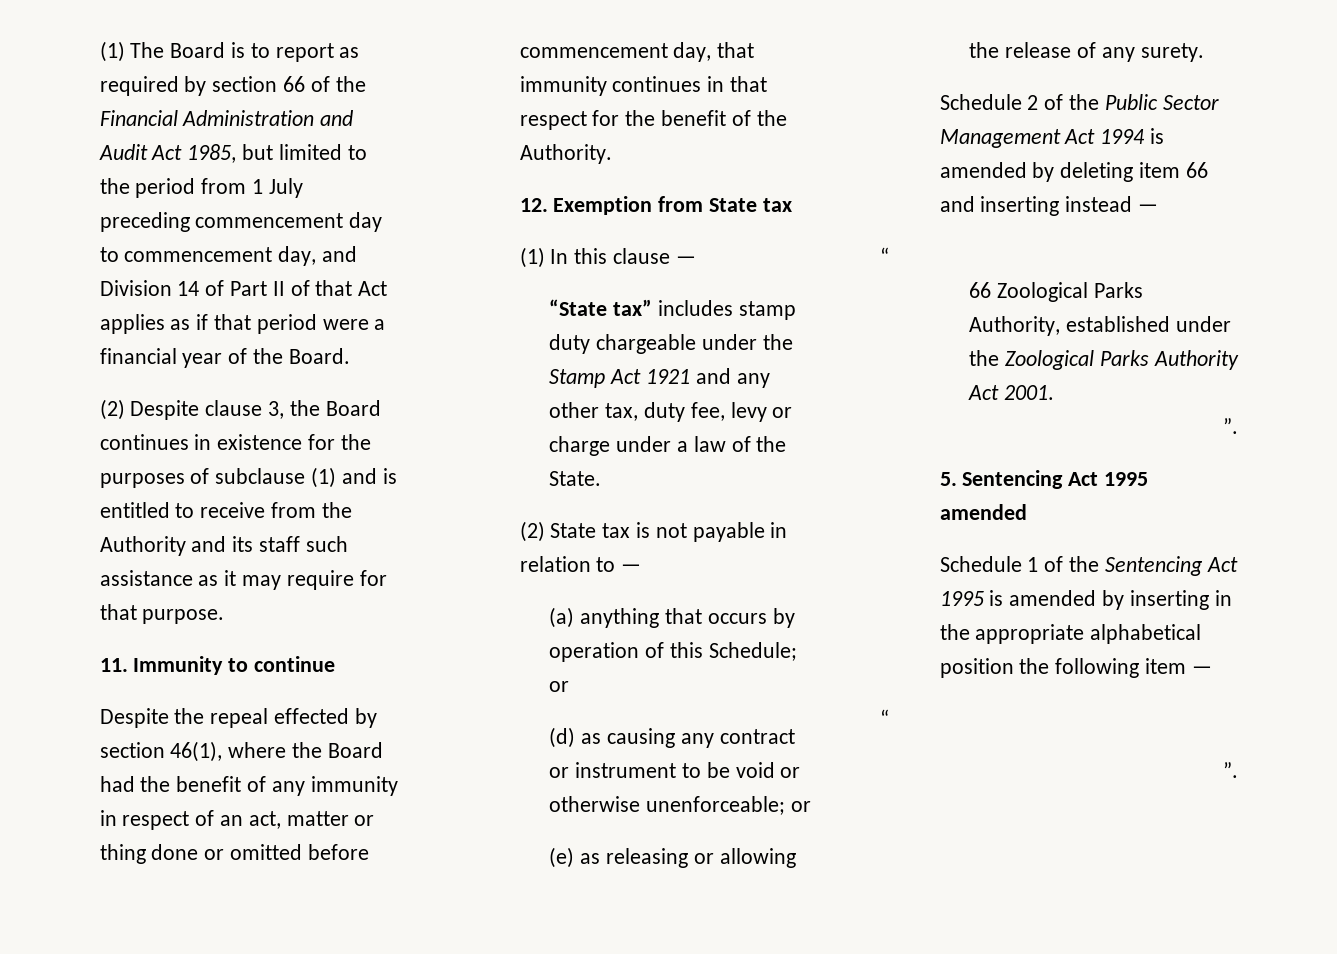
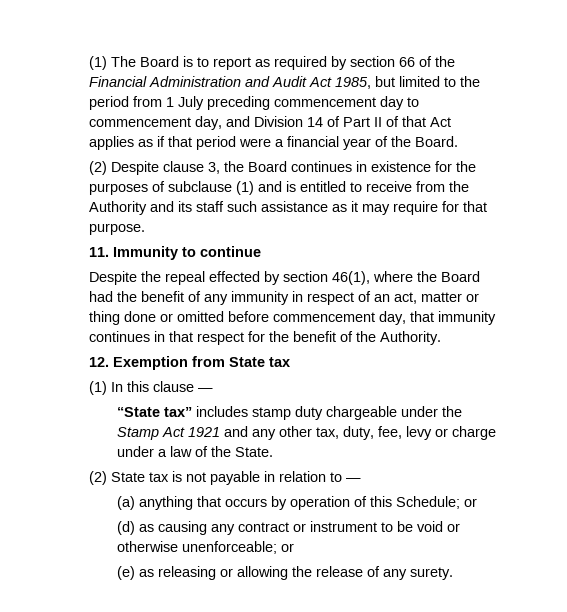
[643,402,685,422] duty -> [343,426,375,440] duty,
[939,94,1219,110] [939,128,1164,148] [939,162,1208,182] [939,196,1158,216] [880,247,889,264] [969,282,1143,302] [969,316,1231,336] [969,350,1239,370] [968,385,1055,400] [1223,418,1238,434] [939,470,1148,489] [939,504,1027,520] [939,556,1238,576] [939,590,1232,610] [939,624,1202,644] [939,658,1212,678] [880,709,889,726] [1223,762,1238,778] // Schedule 2 of the Public Sector Management Act 1994 is amended by deleting item 66 and inserting instead — // “ // 66 Zoological Parks Authority, established under the Zoological Parks Authority Act 2001. // ”. // 5. Sentencing Act 1995 amended // Schedule 1 of the Sentencing Act 1995 is amended by inserting in the appropriate alphabetical position the following item — // “ // ”. -> (454, 573) none

